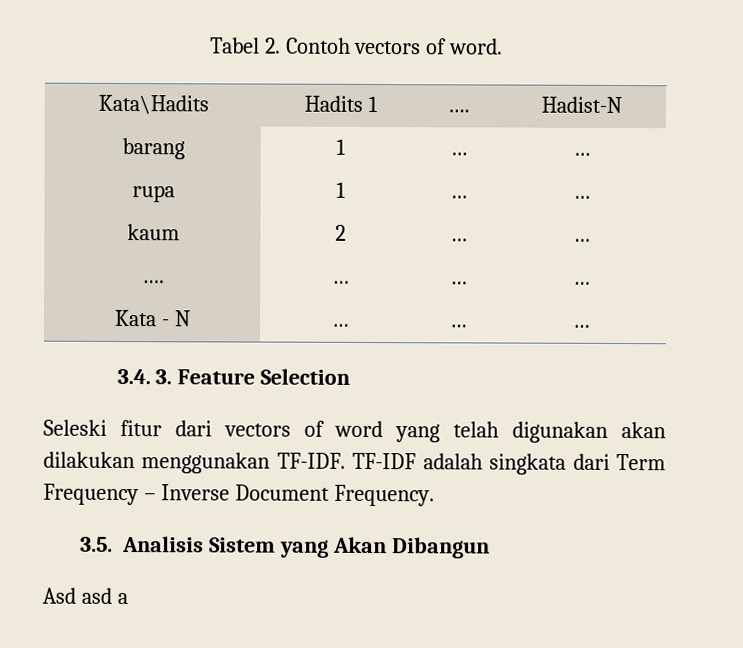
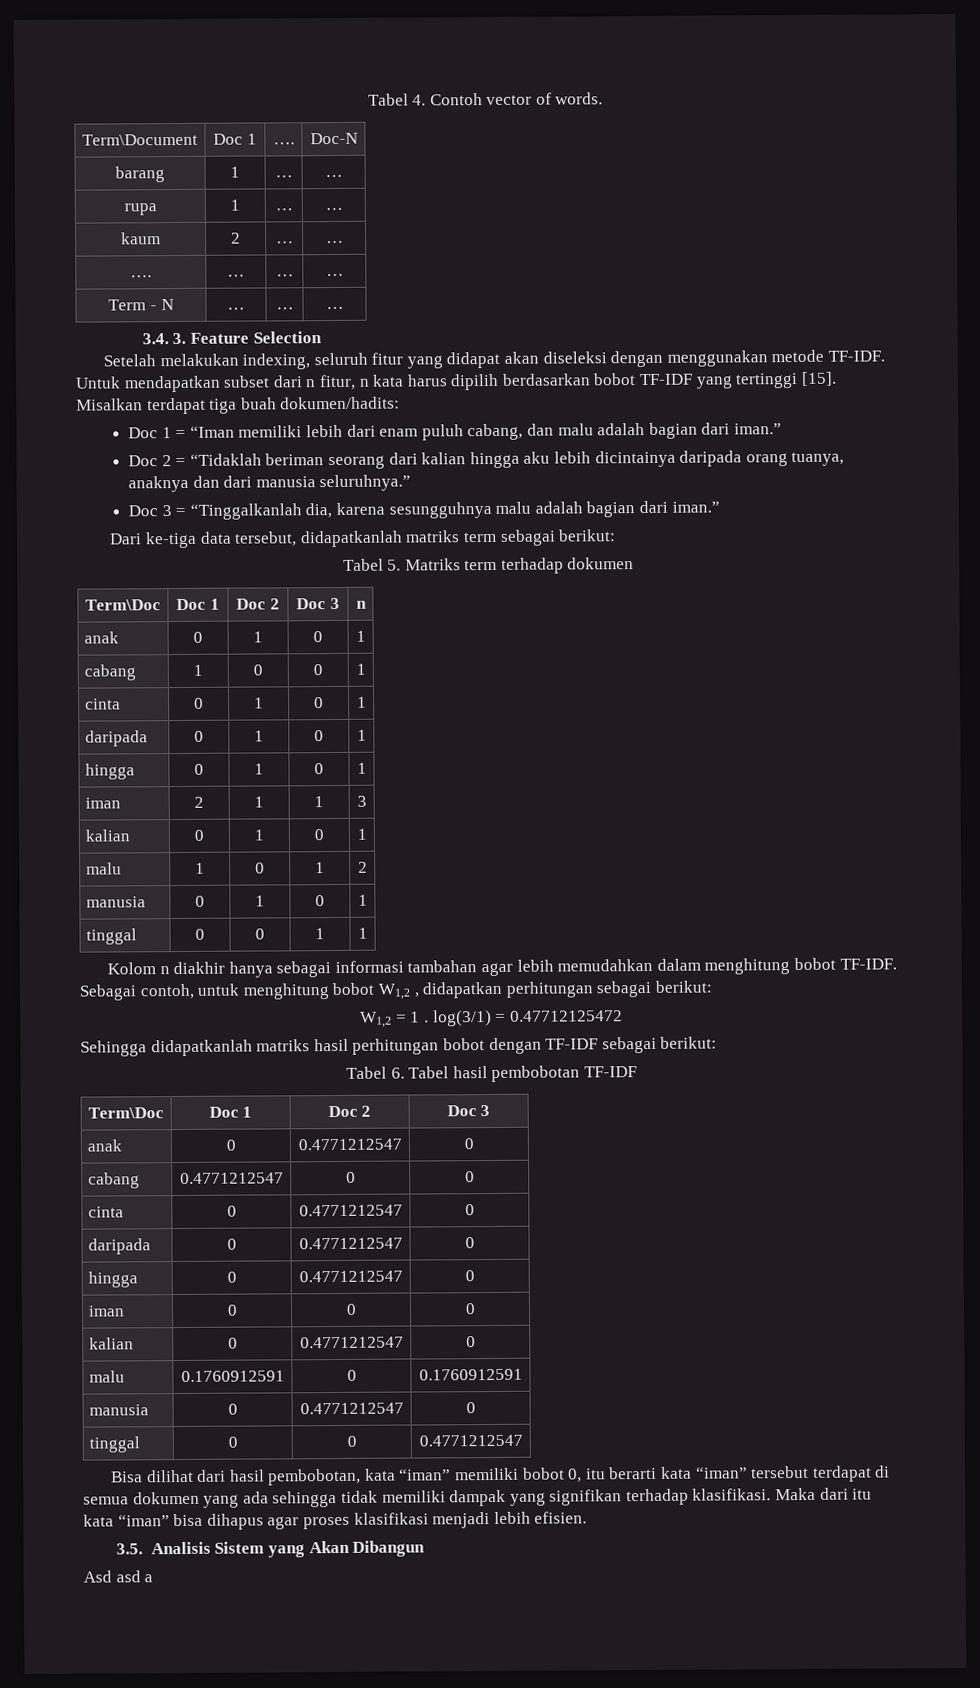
[209,37,504,55] [97,94,209,115] [304,95,364,112] Tabel 2. Contoh vectors of word. // Kata\Hadits | Hadits -> [367,92,604,106] [82,133,198,146] [213,133,244,145] Tabel 4. Contoh vector of words. // Term\Document | Doc
[541,96,622,114] Hadist-N -> [309,132,358,145] Doc-N
[114,309,158,327] Kata -> [108,299,147,311] Term
[43,419,667,443] [43,451,667,475] [43,483,435,507] Seleski fitur dari vectors of word yang telah digunakan akan dilakukan menggunakan TF-IDF. TF-IDF adalah singkata dari Term Frequency – Inverse Document Frequency. -> [102,349,885,370] [75,371,837,393] [76,396,401,415] [128,422,782,441] [128,450,845,470] [128,474,412,493] [128,500,720,520] [109,529,617,549] [342,557,635,574] [85,599,161,611] [176,598,220,611] [236,598,280,610] [296,597,340,610] [355,600,367,609] [84,631,120,644] [193,631,203,643] [253,631,263,643] [313,631,323,643] [355,630,366,642] [84,664,137,681] [193,664,203,676] [253,664,263,676] [313,664,323,676] [355,663,366,675] [85,698,122,710] [194,697,204,709] [254,697,264,709] [314,697,324,709] [356,696,367,708] [85,730,149,747] [194,730,204,742] [254,730,264,742] [314,730,324,742] [356,729,367,741] [85,763,136,780] [194,763,204,775] [254,763,264,775] [314,763,324,775] [356,762,367,774] [85,797,122,809] [194,796,204,808] [254,796,264,808] [314,796,324,808] [356,795,367,807] [85,829,131,842] [194,829,204,841] [254,829,264,841] [314,829,324,841] [356,828,367,840] [86,862,123,875] [195,862,205,874] [255,862,265,874] [315,862,325,874] [357,861,368,873] [86,896,147,908] [195,895,205,907] [255,895,265,907] [315,895,325,907] [357,894,368,906] [86,928,138,945] [195,928,205,940] [255,928,265,940] [315,928,325,940] [357,927,368,939] [106,957,897,978] [79,980,712,1001] [360,1009,623,1028] [80,1036,718,1057] [346,1065,637,1082] [88,1107,164,1119] [208,1106,253,1118] [327,1105,372,1118] [446,1105,491,1117] [87,1139,123,1152] [225,1139,236,1151] [297,1138,402,1151] [463,1138,474,1150] [88,1172,141,1189] [179,1172,284,1185] [345,1171,356,1183] [464,1171,475,1183] [88,1206,125,1218] [226,1205,237,1217] [298,1204,403,1217] [464,1204,475,1216] [88,1238,152,1255] [226,1238,237,1250] [298,1237,403,1250] [464,1237,475,1249] [88,1271,139,1288] [226,1271,237,1283] [298,1270,403,1283] [464,1270,475,1282] [88,1305,126,1317] [226,1304,238,1316] [345,1303,357,1315] [464,1303,476,1315] [89,1337,135,1350] [227,1337,238,1349] [299,1336,404,1349] [465,1336,476,1348] [89,1370,126,1383] [180,1370,285,1383] [346,1369,357,1381] [418,1368,523,1381] [89,1404,150,1416] [227,1403,238,1415] [299,1402,404,1415] [465,1402,476,1414] [89,1436,141,1453] [227,1436,238,1448] [346,1435,357,1447] [418,1434,523,1447] [110,1465,891,1486] [83,1487,873,1508] [83,1511,588,1530] Setelah melakukan indexing, seluruh fitur yang didapat akan diseleksi dengan menggunakan metode TF-IDF. Untuk mendapatkan subset dari n fitur, n kata harus dipilih berdasarkan bobot TF-IDF yang tertinggi [15]. Misalkan terdapat tiga buah dokumen/hadits: // Doc 1 = “Iman memiliki lebih dari enam puluh cabang, dan malu adalah bagian dari iman.” // Doc 2 = “Tidaklah beriman seorang dari kalian hingga aku lebih dicintainya daripada orang tuanya, anaknya dan dari manusia seluruhnya.” // Doc 3 = “Tinggalkanlah dia, karena sesungguhnya malu adalah bagian dari iman.” // Dari ke-tiga data tersebut, didapatkanlah matriks term sebagai berikut: // Tabel 5. Matriks term terhadap dokumen // Term\Doc | Doc 1 | Doc 2 | Doc 3 | n // anak | 0 | 1 | 0 | 1 // cabang | 1 | 0 | 0 | 1 // cinta | 0 | 1 | 0 | 1 // daripada | 0 | 1 | 0 | 1 // hingga | 0 | 1 | 0 | 1 // iman | 2 | 1 | 1 | 3 // kalian | 0 | 1 | 0 | 1 // malu | 1 | 0 | 1 | 2 // manusia | 0 | 1 | 0 | 1 // tinggal | 0 | 0 | 1 | 1 // Kolom n diakhir hanya sebagai informasi tambahan agar lebih memudahkan dalam menghitung bobot TF-IDF. Sebagai contoh, untuk menghitung bobot W1,2 , didapatkan perhitungan sebagai berikut: // W1,2 = 1 . log(3/1) = 0.47712125472 // Sehingga didapatkanlah matriks hasil perhitungan bobot dengan TF-IDF sebagai berikut: // Tabel 6. Tabel hasil pembobotan TF-IDF // Term\Doc | Doc 1 | Doc 2 | Doc 3 // anak | 0 | 0.4771212547 | 0 // cabang | 0.4771212547 | 0 | 0 // cinta | 0 | 0.4771212547 | 0 // daripada | 0 | 0.4771212547 | 0 // hingga | 0 | 0.4771212547 | 0 // iman | 0 | 0 | 0 // kalian | 0 | 0.4771212547 | 0 // malu | 0.1760912591 | 0 | 0.1760912591 // manusia | 0 | 0.4771212547 | 0 // tinggal | 0 | 0 | 0.4771212547 // Bisa dilihat dari hasil pembobotan, kata “iman” memiliki bobot 0, itu berarti kata “iman” tersebut terdapat di semua dokumen yang ada sehingga tidak memiliki dampak yang signifikan terhadap klasifikasi. Maka dari itu kata “iman” bisa dihapus agar proses klasifikasi menjadi lebih efisien.

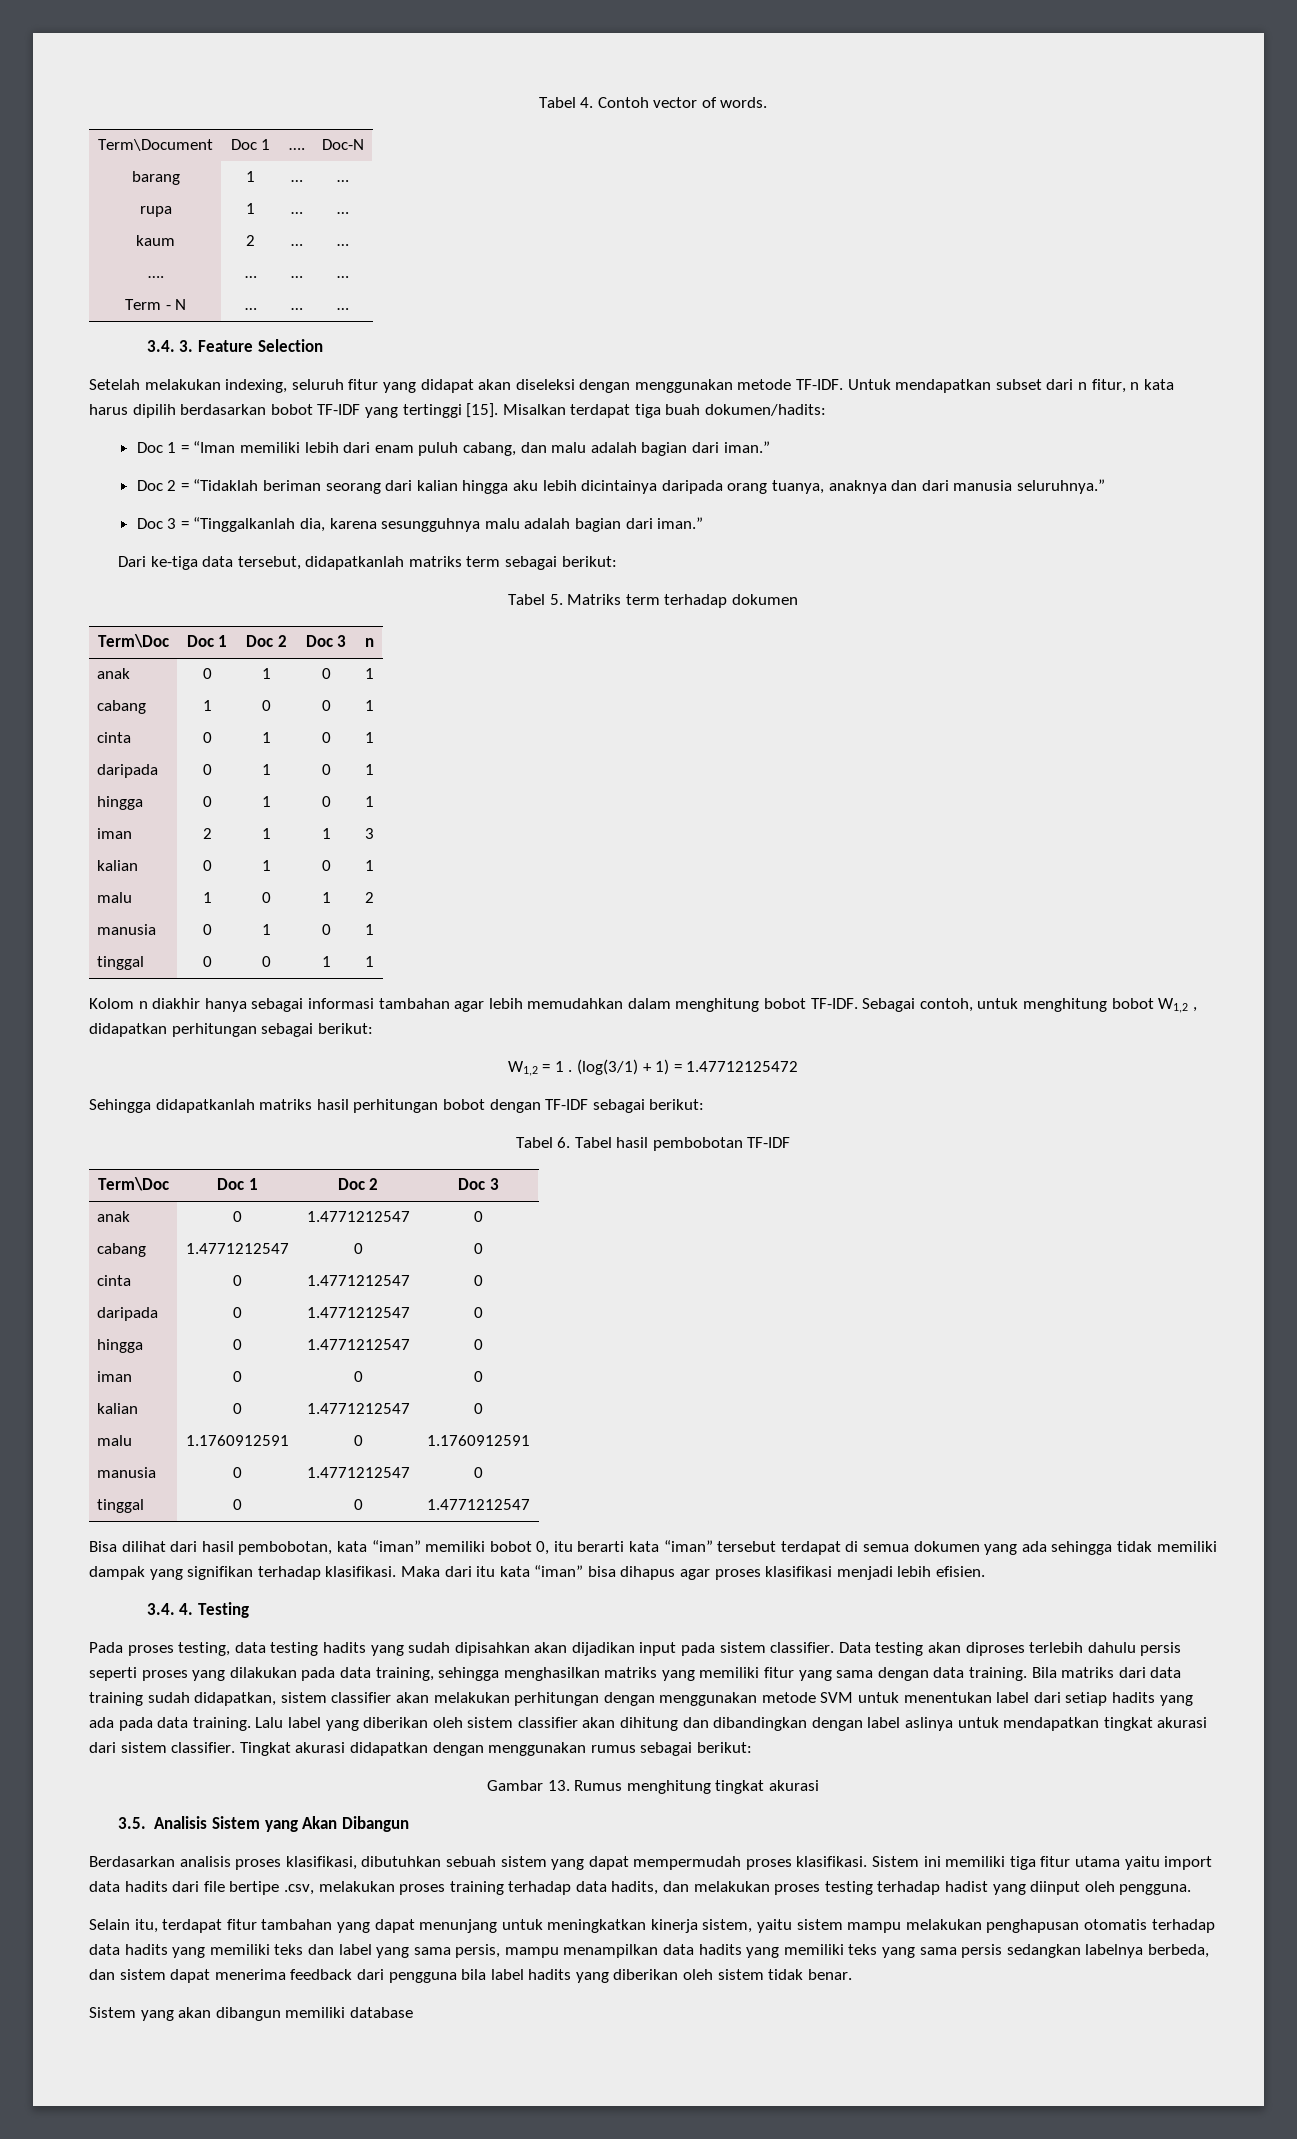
[432,1009,623,1027] log(3/1) = 0.47712125472 -> [576,1059,799,1075] (log(3/1) + 1) = 1.47712125472
[297,1138,402,1151] 0.4771212547 -> [306,1211,410,1222] 1.4771212547
[179,1172,284,1185] 0.4771212547 -> [186,1243,289,1254] 1.4771212547
[298,1204,403,1217] 0.4771212547 -> [306,1275,410,1286] 1.4771212547
[298,1237,403,1250] 0.4771212547 -> [306,1307,410,1318] 1.4771212547
[298,1270,403,1283] 0.4771212547 -> [306,1339,410,1350] 1.4771212547
[299,1336,404,1349] 0.4771212547 -> [306,1403,410,1414] 1.4771212547
[180,1370,285,1383] [346,1369,357,1381] [418,1368,523,1381] [89,1404,150,1416] [227,1403,238,1415] [299,1402,404,1415] 0.1760912591 | 0 | 0.1760912591 // manusia | 0 | 0.4771212547 -> [186,1435,289,1446] [353,1435,363,1446] [427,1435,530,1446] [97,1467,157,1478] [233,1467,242,1478] [306,1467,410,1478] 1.1760912591 | 0 | 1.1760912591 // manusia | 0 | 1.4771212547
[418,1434,523,1447] 0.4771212547 -> [427,1499,530,1510] 1.4771212547
(588, 1517) none -> [146,1602,250,1618] [89,1642,1182,1656] [89,1667,1182,1681] [89,1692,1193,1706] [89,1717,1208,1731] [89,1742,752,1756] [487,1780,819,1794] // 3.4. 4. Testing // Pada proses testing, data testing hadits yang sudah dipisahkan akan dijadikan input pada sistem classifier. Data testing akan diproses terlebih dahulu persis seperti proses yang dilakukan pada data training, sehingga menghasilkan matriks yang memiliki fitur yang sama dengan data training. Bila matriks dari data training sudah didapatkan, sistem classifier akan melakukan perhitungan dengan menggunakan metode SVM untuk menentukan label dari setiap hadits yang ada pada data training. Lalu label yang diberikan oleh sistem classifier akan dihitung dan dibandingkan dengan label aslinya untuk mendapatkan tingkat akurasi dari sistem classifier. Tingkat akurasi didapatkan dengan menggunakan rumus sebagai berikut: // Gambar 13. Rumus menghitung tingkat akurasi
[83,1570,154,1583] Asd asd a -> [89,1856,1213,1870] [89,1881,1192,1895] [89,1919,1215,1933] [89,1944,1209,1958] [89,1969,852,1983] [89,2007,413,2021] Berdasarkan analisis proses klasifikasi, dibutuhkan sebuah sistem yang dapat mempermudah proses klasifikasi. Sistem ini memiliki tiga fitur utama yaitu import data hadits dari file bertipe .csv, melakukan proses training terhadap data hadits, dan melakukan proses testing terhadap hadist yang diinput oleh pengguna. // Selain itu, terdapat fitur tambahan yang dapat menunjang untuk meningkatkan kinerja sistem, yaitu sistem mampu melakukan penghapusan otomatis terhadap data hadits yang memiliki teks dan label yang sama persis, mampu menampilkan data hadits yang memiliki teks yang sama persis sedangkan labelnya berbeda, dan sistem dapat menerima feedback dari pengguna bila label hadits yang diberikan oleh sistem tidak benar. // Sistem yang akan dibangun memiliki database

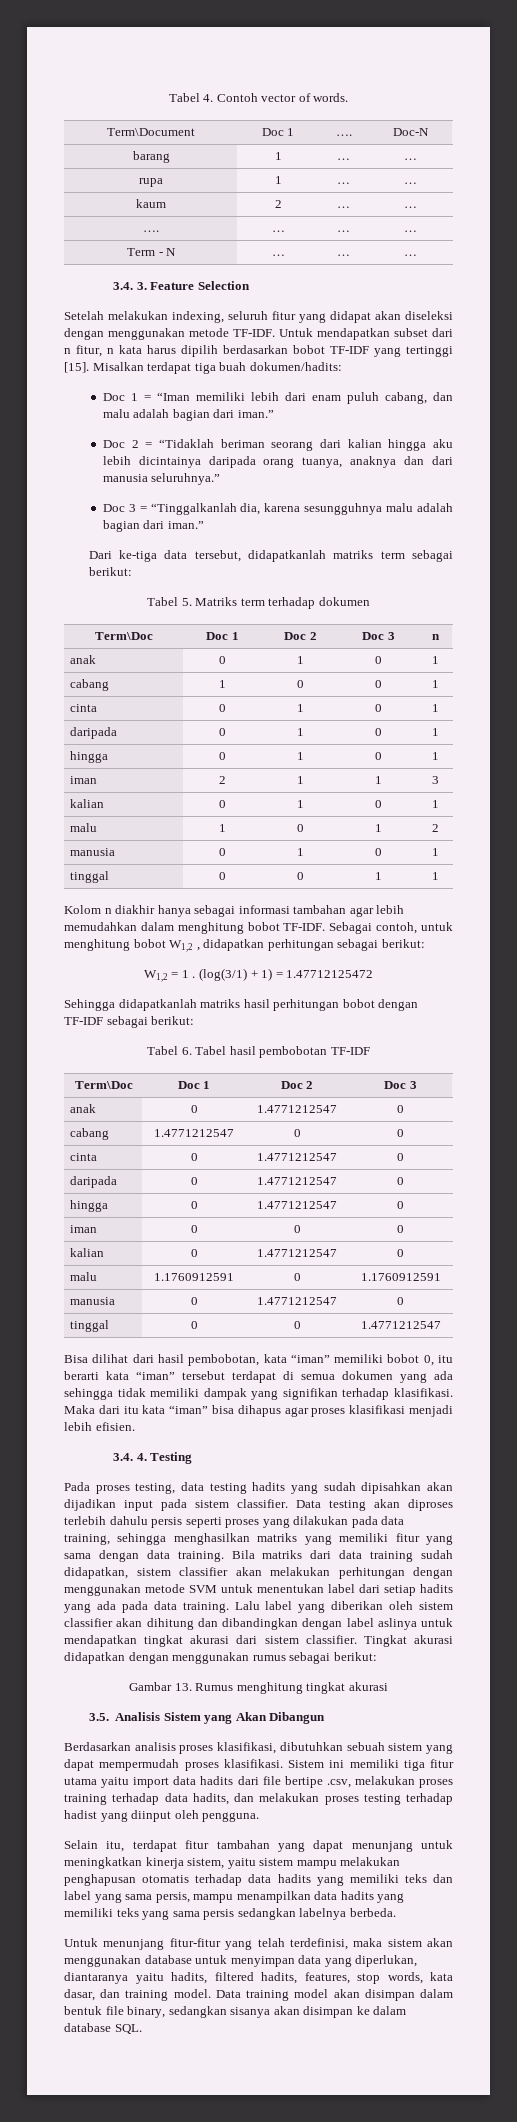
[1147,1944,1209,1958] [89,1969,852,1983] [89,2007,413,2021] berbeda, dan sistem dapat menerima feedback dari pengguna bila label hadits yang diberikan oleh sistem tidak benar. // Sistem yang akan dibangun memiliki database -> [349,1908,396,1917] [64,1938,453,1950] [64,1955,418,1967] [64,1972,453,1984] [64,1989,454,2001] [64,2006,407,2018] [64,2023,142,2034] berbeda. // Untuk menunjang fitur-fitur yang telah terdefinisi, maka sistem akan menggunakan database untuk menyimpan data yang diperlukan, diantaranya yaitu hadits, filtered hadits, features, stop words, kata dasar, dan training model. Data training model akan disimpan dalam bentuk file binary, sedangkan sisanya akan disimpan ke dalam database SQL.

